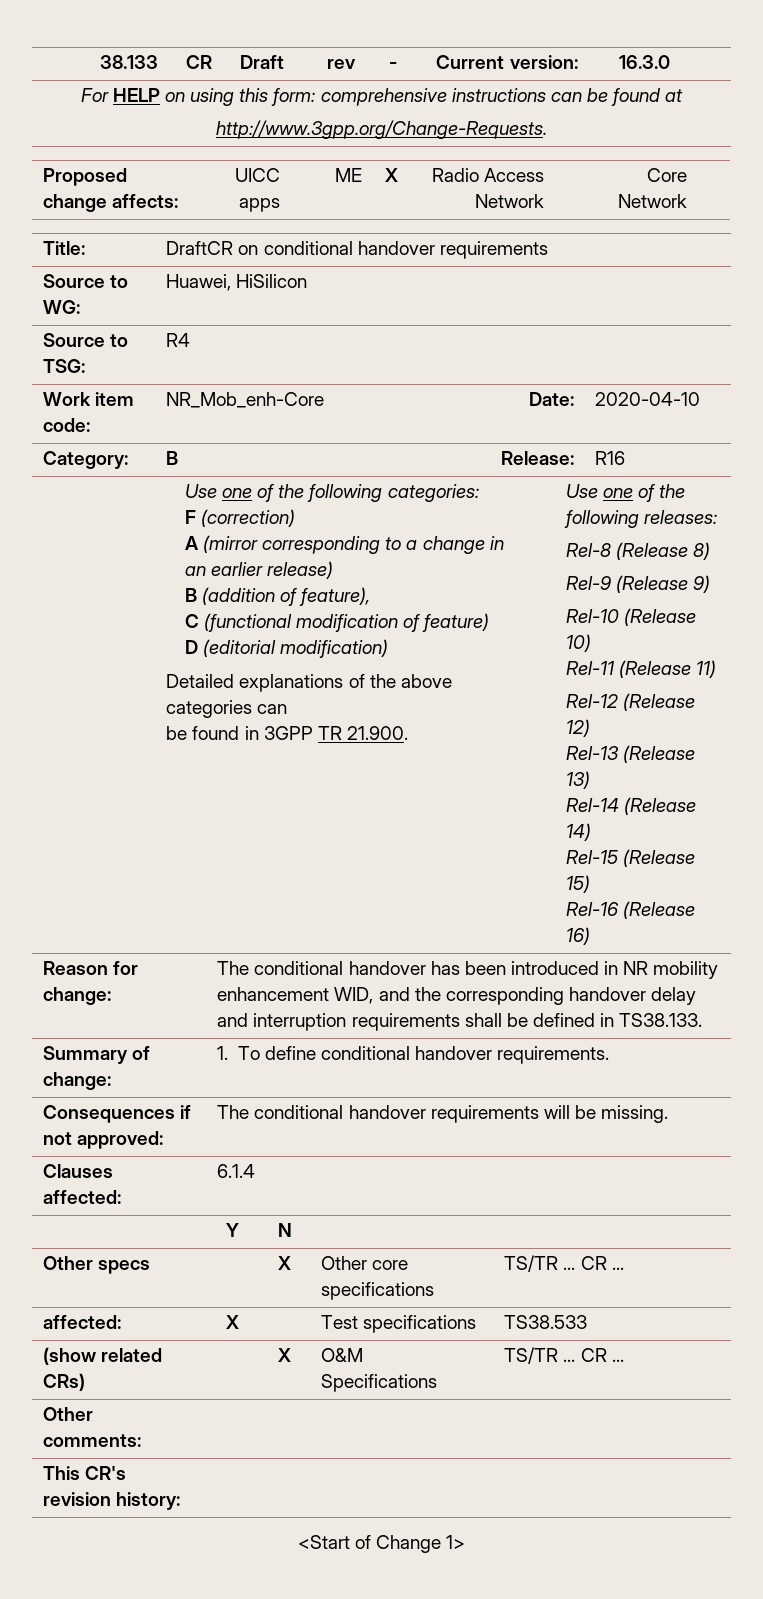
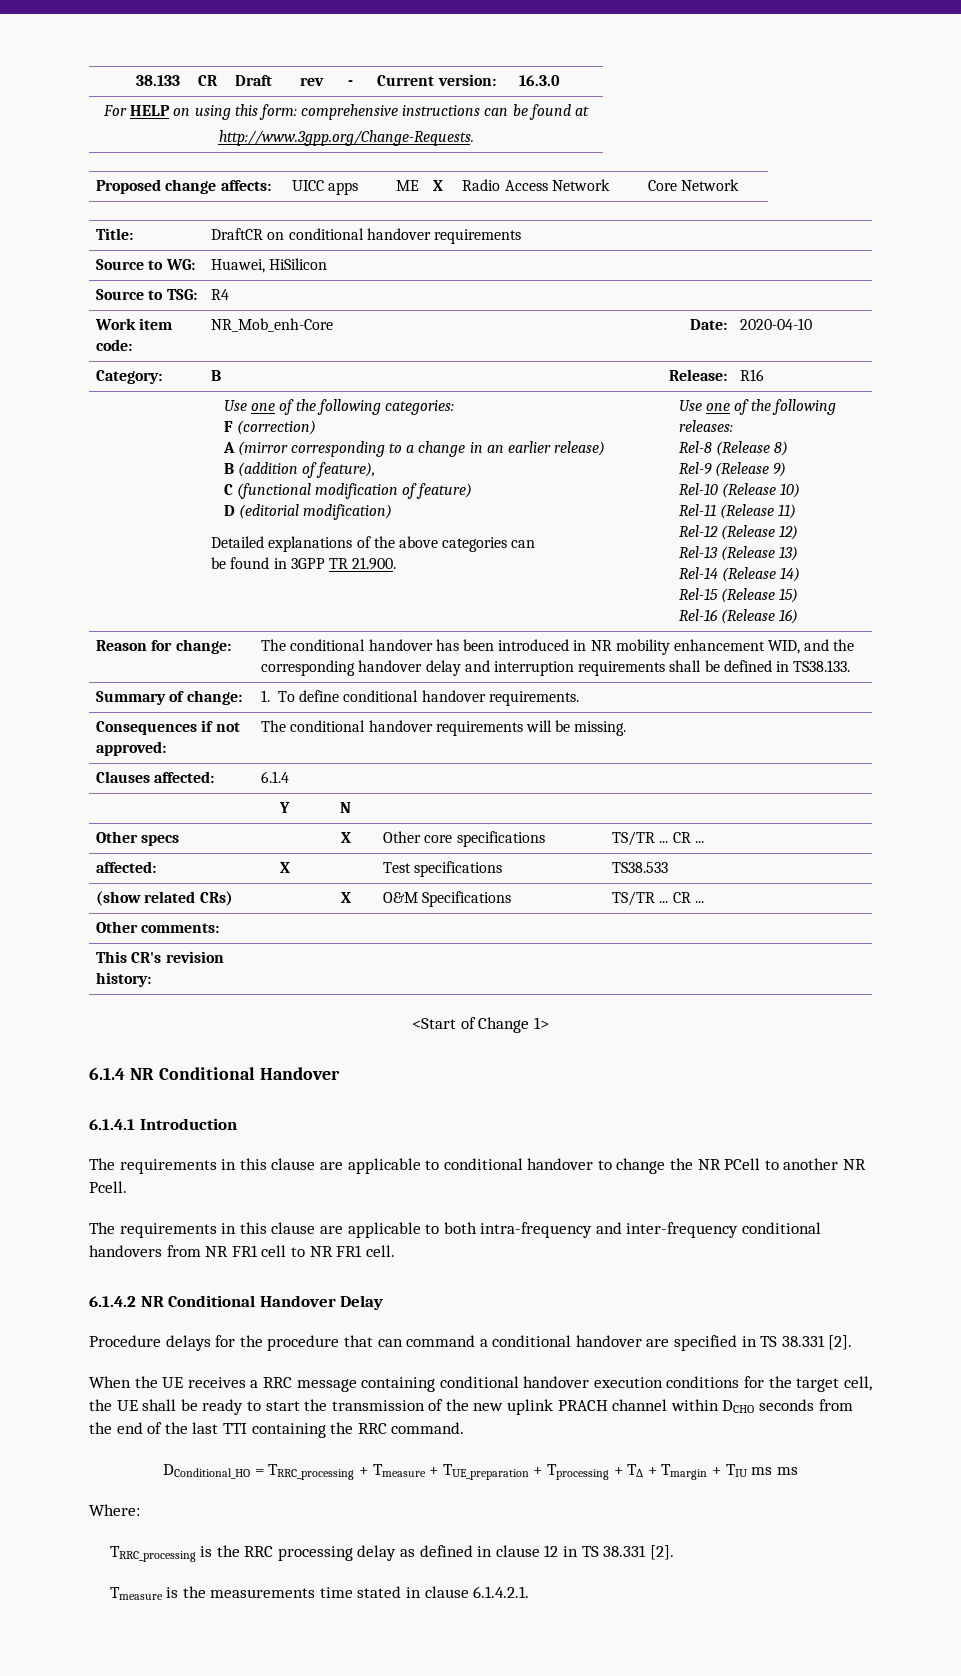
(466, 1542) none -> [89,1067,340,1080] [89,1118,237,1130] [89,1158,867,1174] [89,1181,127,1193] [89,1222,822,1238] [89,1245,395,1257] [89,1295,384,1310] [89,1335,853,1351] [89,1376,872,1392] [89,1399,853,1415] [89,1422,465,1438] [163,1464,798,1480] [89,1504,140,1516] [109,1545,674,1562] [109,1586,530,1600] // 6.1.4 NR Conditional Handover // 6.1.4.1 Introduction // The requirements in this clause are applicable to conditional handover to change the NR PCell to another NR Pcell. // The requirements in this clause are applicable to both intra-frequency and inter-frequency conditional handovers from NR FR1 cell to NR FR1 cell. // 6.1.4.2 NR Conditional Handover Delay // Procedure delays for the procedure that can command a conditional handover are specified in TS 38.331 [2]. // When the UE receives a RRC message containing conditional handover execution conditions for the target cell, the UE shall be ready to start the transmission of the new uplink PRACH channel within DCHO seconds from the end of the last TTI containing the RRC command. // DConditional_HO = TRRC_processing + Tmeasure + TUE_preparation + Tprocessing + T∆ + Tmargin + TIU ms ms // Where: // TRRC_processing is the RRC processing delay as defined in clause 12 in TS 38.331 [2]. // Tmeasure is the measurements time stated in clause 6.1.4.2.1.

